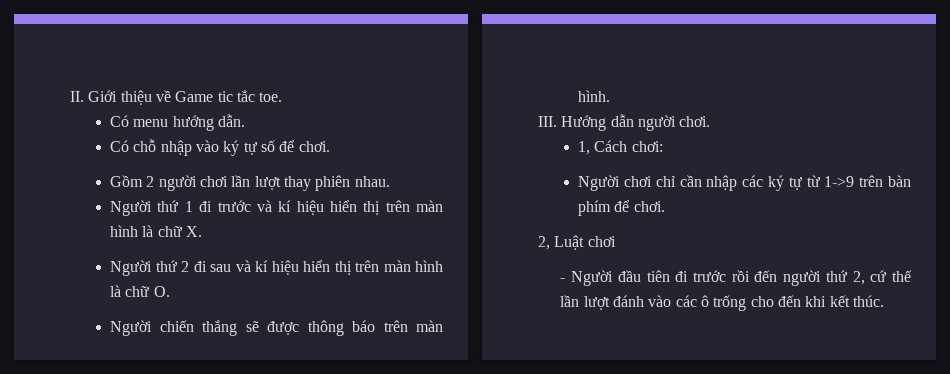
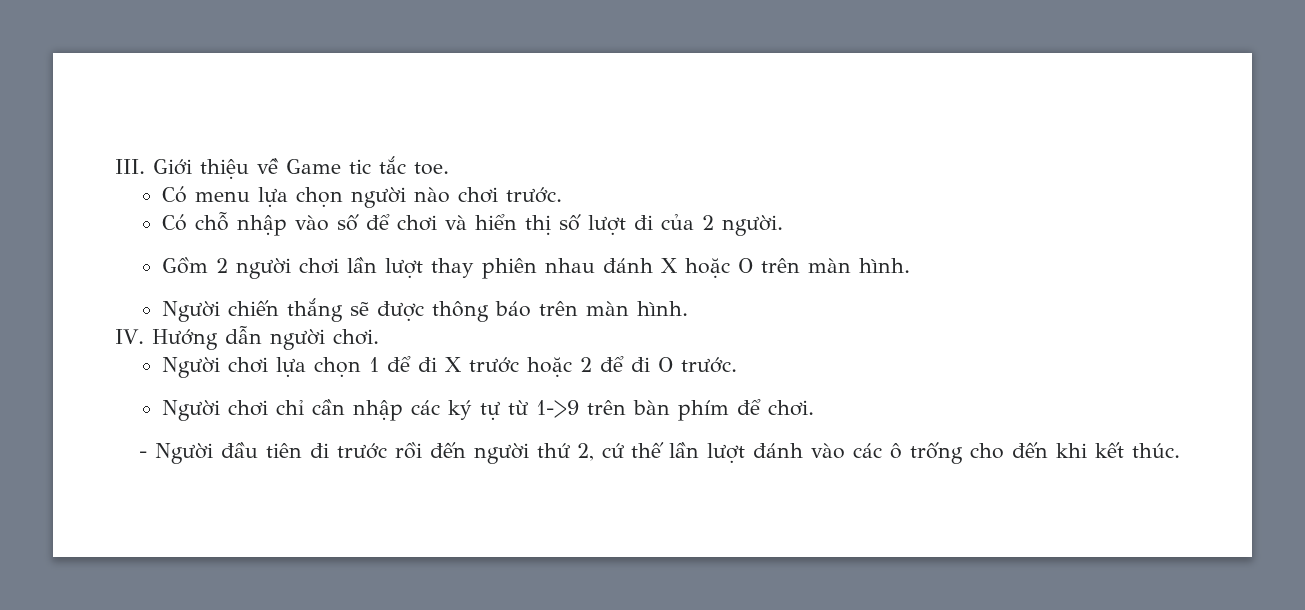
[70,91,84,102] II. -> [115,159,145,174] III.
[172,114,246,131] [110,139,330,156] hướng dẫn. // Có chỗ nhập vào ký tự số để chơi. -> [258,187,563,208] [162,212,784,236] lựa chọn người nào chơi trước. // Có chỗ nhập vào số để chơi và hiển thị số lượt đi của 2 người.
[354,176,390,187] [110,200,444,216] [110,225,203,237] [110,260,443,276] [110,285,170,297] nhau. // Người thứ 1 đi trước và kí hiệu hiển thị trên màn hình là chữ X. // Người thứ 2 đi sau và kí hiệu hiển thị trên màn hình là chữ O. -> [545,258,911,278] nhau đánh X hoặc O trên màn hình.
[538,116,557,127] III. -> [115,329,144,344] IV.
[578,140,663,155] 1, Cách chơi: -> [162,356,738,378] Người chơi lựa chọn 1 để đi X trước hoặc 2 để đi O trước.
[538,235,616,250] // 2, Luật chơi -> (815, 408) none

